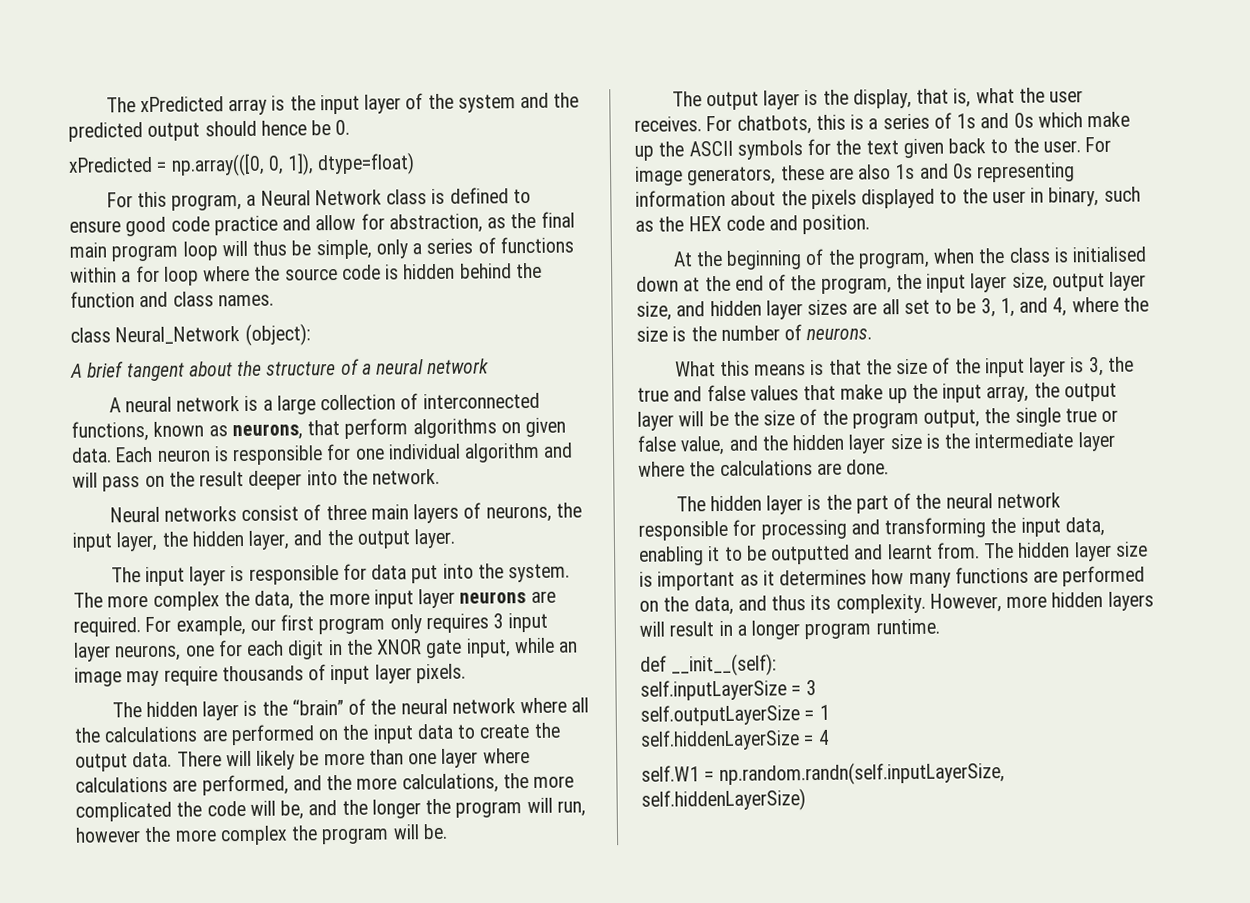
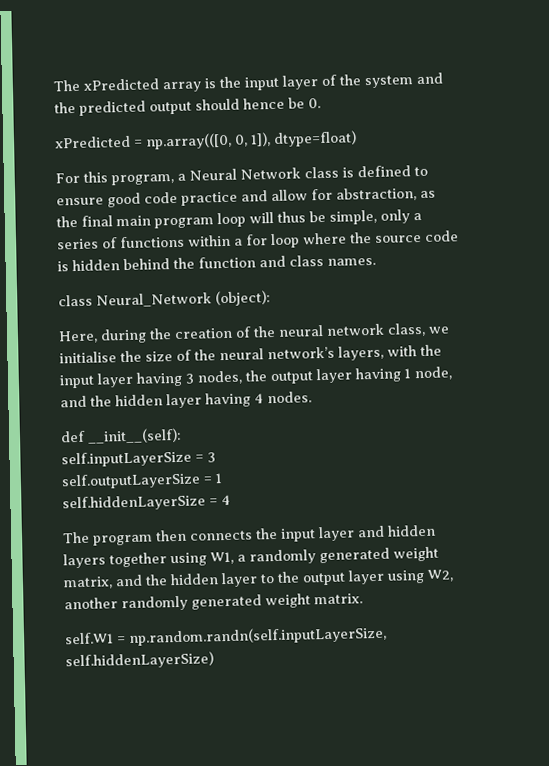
[70,358,490,382] [108,392,540,415] [71,417,567,442] [71,442,574,466] [72,468,441,492] [109,502,582,524] [72,528,456,552] [110,563,571,587] [73,588,556,611] [73,612,549,637] [73,637,579,662] [74,663,466,687] [111,697,590,721] [74,722,560,746] [75,748,530,772] [75,773,575,796] [75,797,586,822] [75,823,448,846] [671,87,1084,111] [634,111,1131,135] [634,136,1112,161] [635,162,1076,186] [635,186,1141,210] [635,214,871,235] [672,246,1148,270] [636,271,1147,294] [636,296,1149,321] [636,324,873,342] [674,356,1134,378] [637,382,1117,404] [637,407,1119,431] [637,431,1116,456] [638,459,890,477] [675,492,1061,515] [638,516,1105,541] [638,541,1148,566] [639,565,1146,591] [639,591,1154,616] [639,618,940,640] A brief tangent about the structure of a neural network // A neural network is a large collection of interconnected functions, known as neurons, that perform algorithms on given data. Each neuron is responsible for one individual algorithm and will pass on the result deeper into the network. // Neural networks consist of three main layers of neurons, the input layer, the hidden layer, and the output layer. // The input layer is responsible for data put into the system. The more complex the data, the more input layer neurons are required. For example, our first program only requires 3 input layer neurons, one for each digit in the XNOR gate input, while an image may require thousands of input layer pixels. // The hidden layer is the “brain” of the neural network where all the calculations are performed on the input data to create the output data. There will likely be more than one layer where calculations are performed, and the more calculations, the more complicated the code will be, and the longer the program will run, however the more complex the program will be. // The output layer is the display, that is, what the user receives. For chatbots, this is a series of 1s and 0s which make up the ASCII symbols for the text given back to the user. For image generators, these are also 1s and 0s representing information about the pixels displayed to the user in binary, such as the HEX code and position. // At the beginning of the program, when the class is initialised down at the end of the program, the input layer size, output layer size, and hidden layer sizes are all set to be 3, 1, and 4, where the size is the number of neurons. // What this means is that the size of the input layer is 3, the true and false values that make up the input array, the output layer will be the size of the program output, the single true or false value, and the hidden layer size is the intermediate layer where the calculations are done. // The hidden layer is the part of the neural network responsible for processing and transforming the input data, enabling it to be outputted and learnt from. The hidden layer size is important as it determines how many functions are performed on the data, and thus its complexity. However, more hidden layers will result in a longer program runtime. -> [58,322,450,344] [59,344,442,364] [59,366,452,389] [60,391,312,409] Here, during the creation of the neural network class, we initialise the size of the neural network’s layers, with the input layer having 3 nodes, the output layer having 1 node, and the hidden layer having 4 nodes.
(830, 737) none -> [62,524,436,546] [63,546,439,569] [63,569,454,590] [64,593,363,612] // The program then connects the input layer and hidden layers together using W1, a randomly generated weight matrix, and the hidden layer to the output layer using W2, another randomly generated weight matrix.

